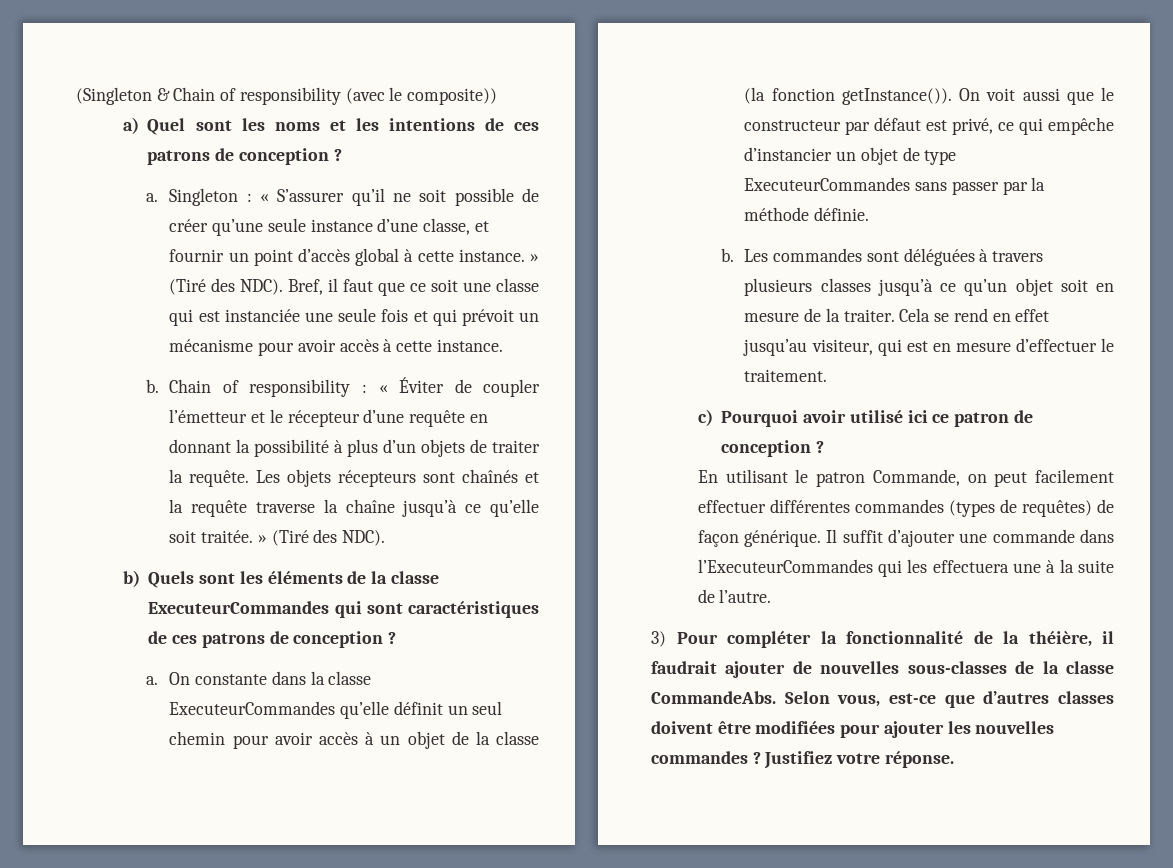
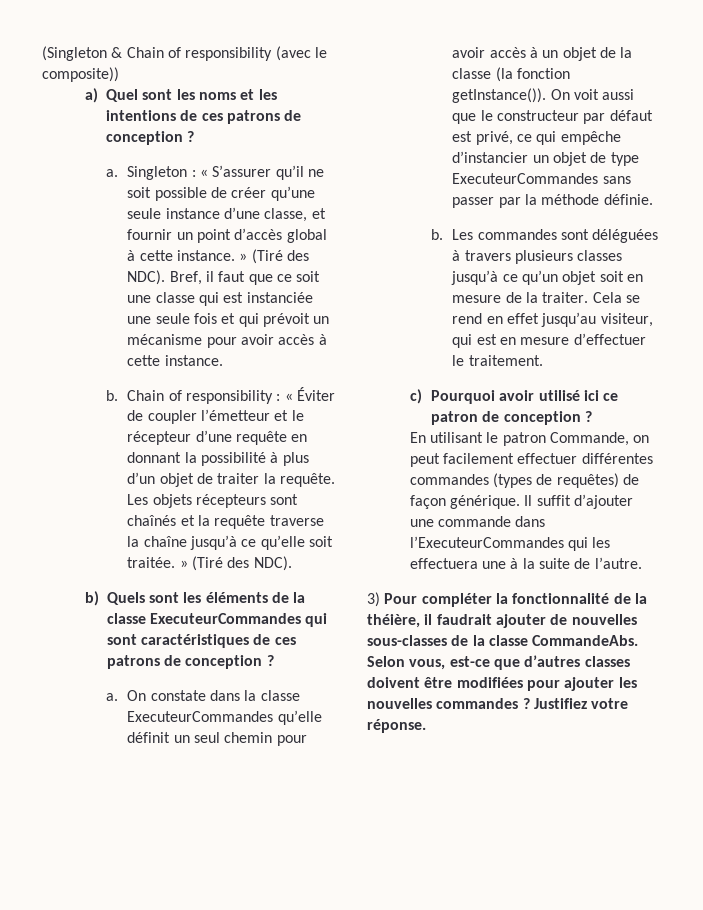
[421,439,466,457] objets -> [159,473,194,487] objet
[195,674,268,685] constante -> [150,690,206,701] constate

